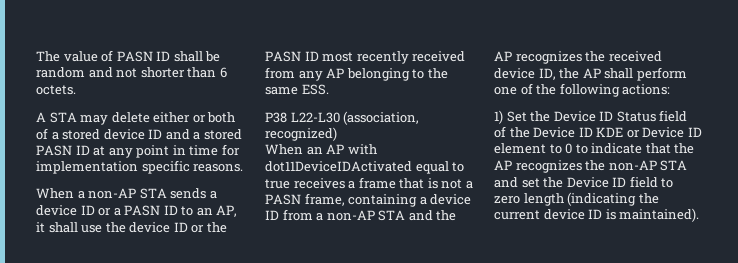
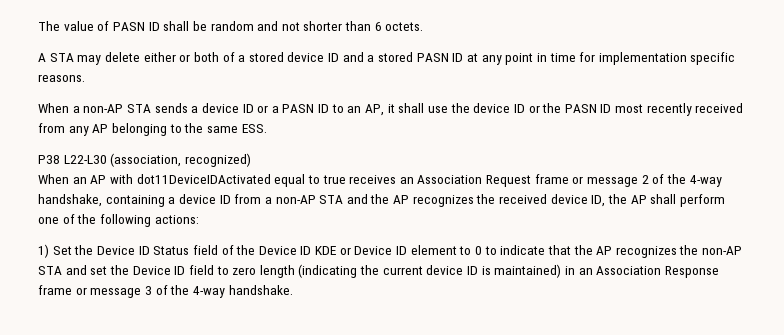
[348,177,473,189] [265,193,345,206] a frame that is not a PASN frame, -> [399,174,722,187] [38,194,102,207] an Association Request frame or message 2 of the 4-way handshake,
[619,208,700,222] maintained). -> [494,264,719,278] [38,285,293,298] maintained) in an Association Response frame or message 3 of the 4-way handshake.

